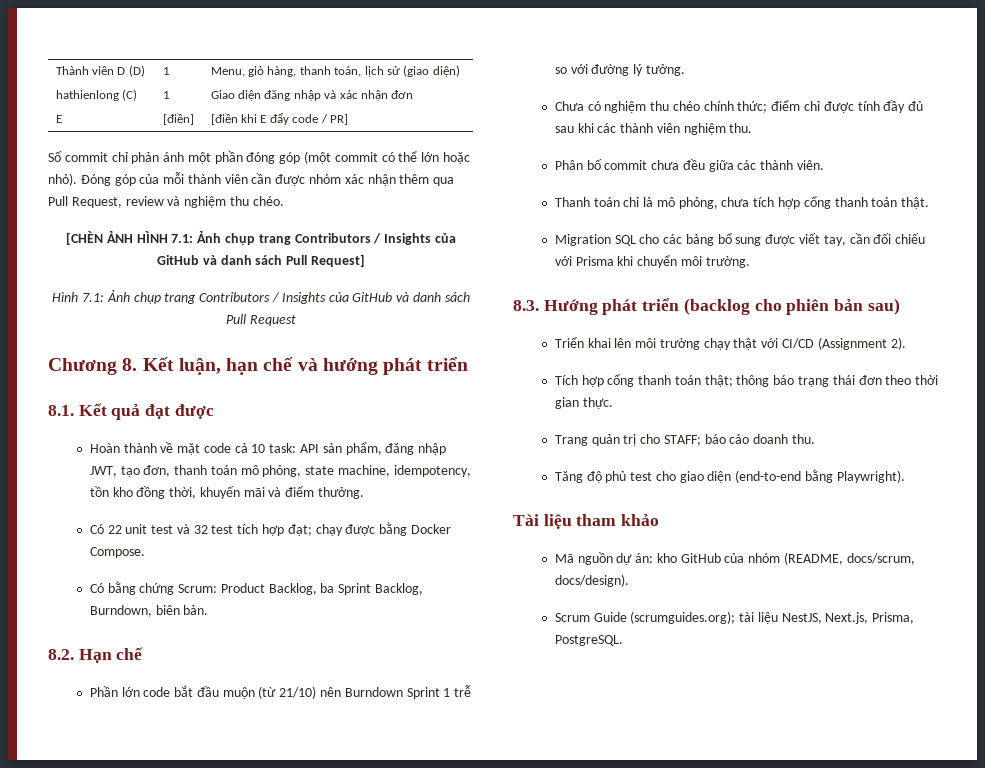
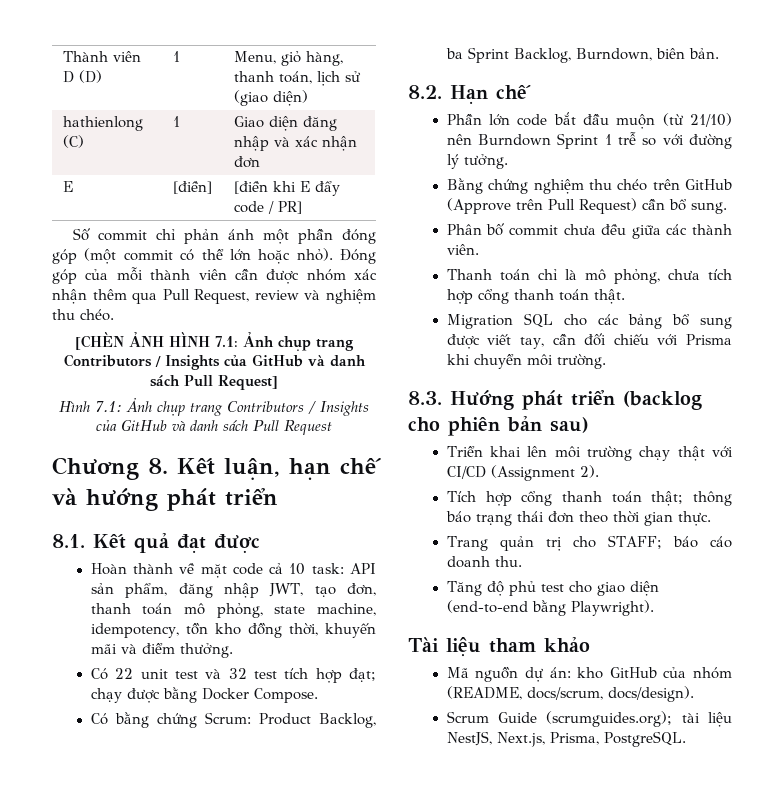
[554,101,601,111] Chưa có -> [446,178,529,194] Bằng chứng
[703,100,924,113] [554,123,753,135] chính thức; điểm chỉ được tính đầy đủ sau khi các thành viên nghiệm thu. -> [652,179,732,190] [446,198,727,214] trên GitHub (Approve trên Pull Request) cần bổ sung.

